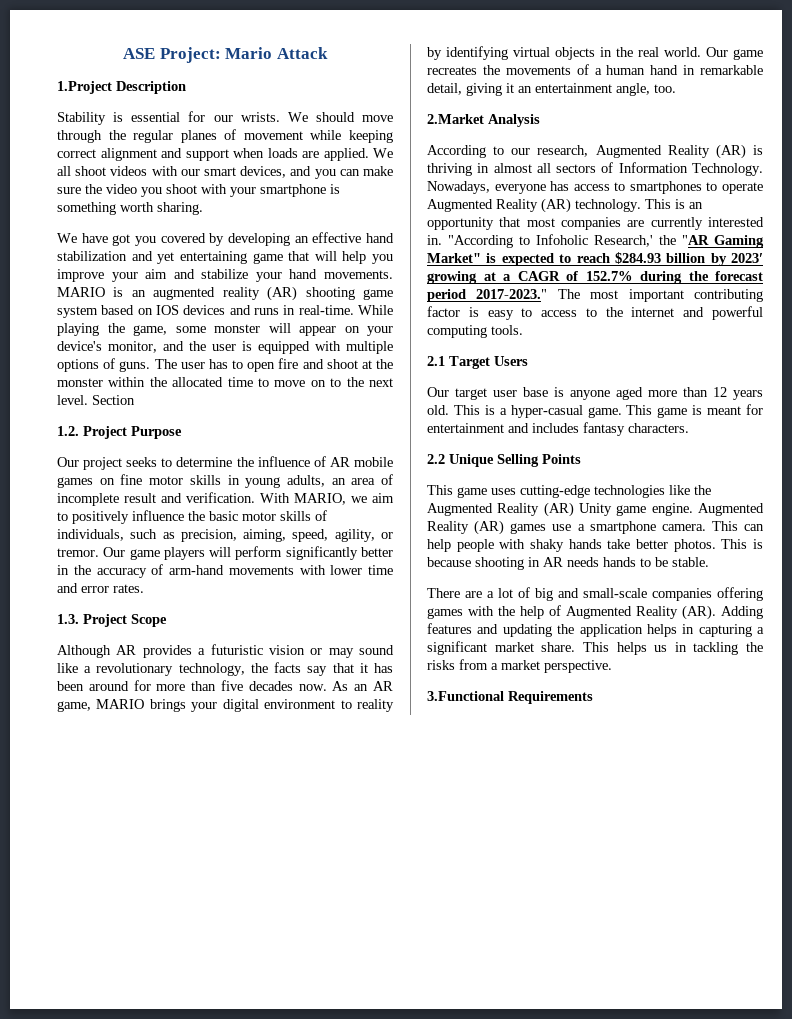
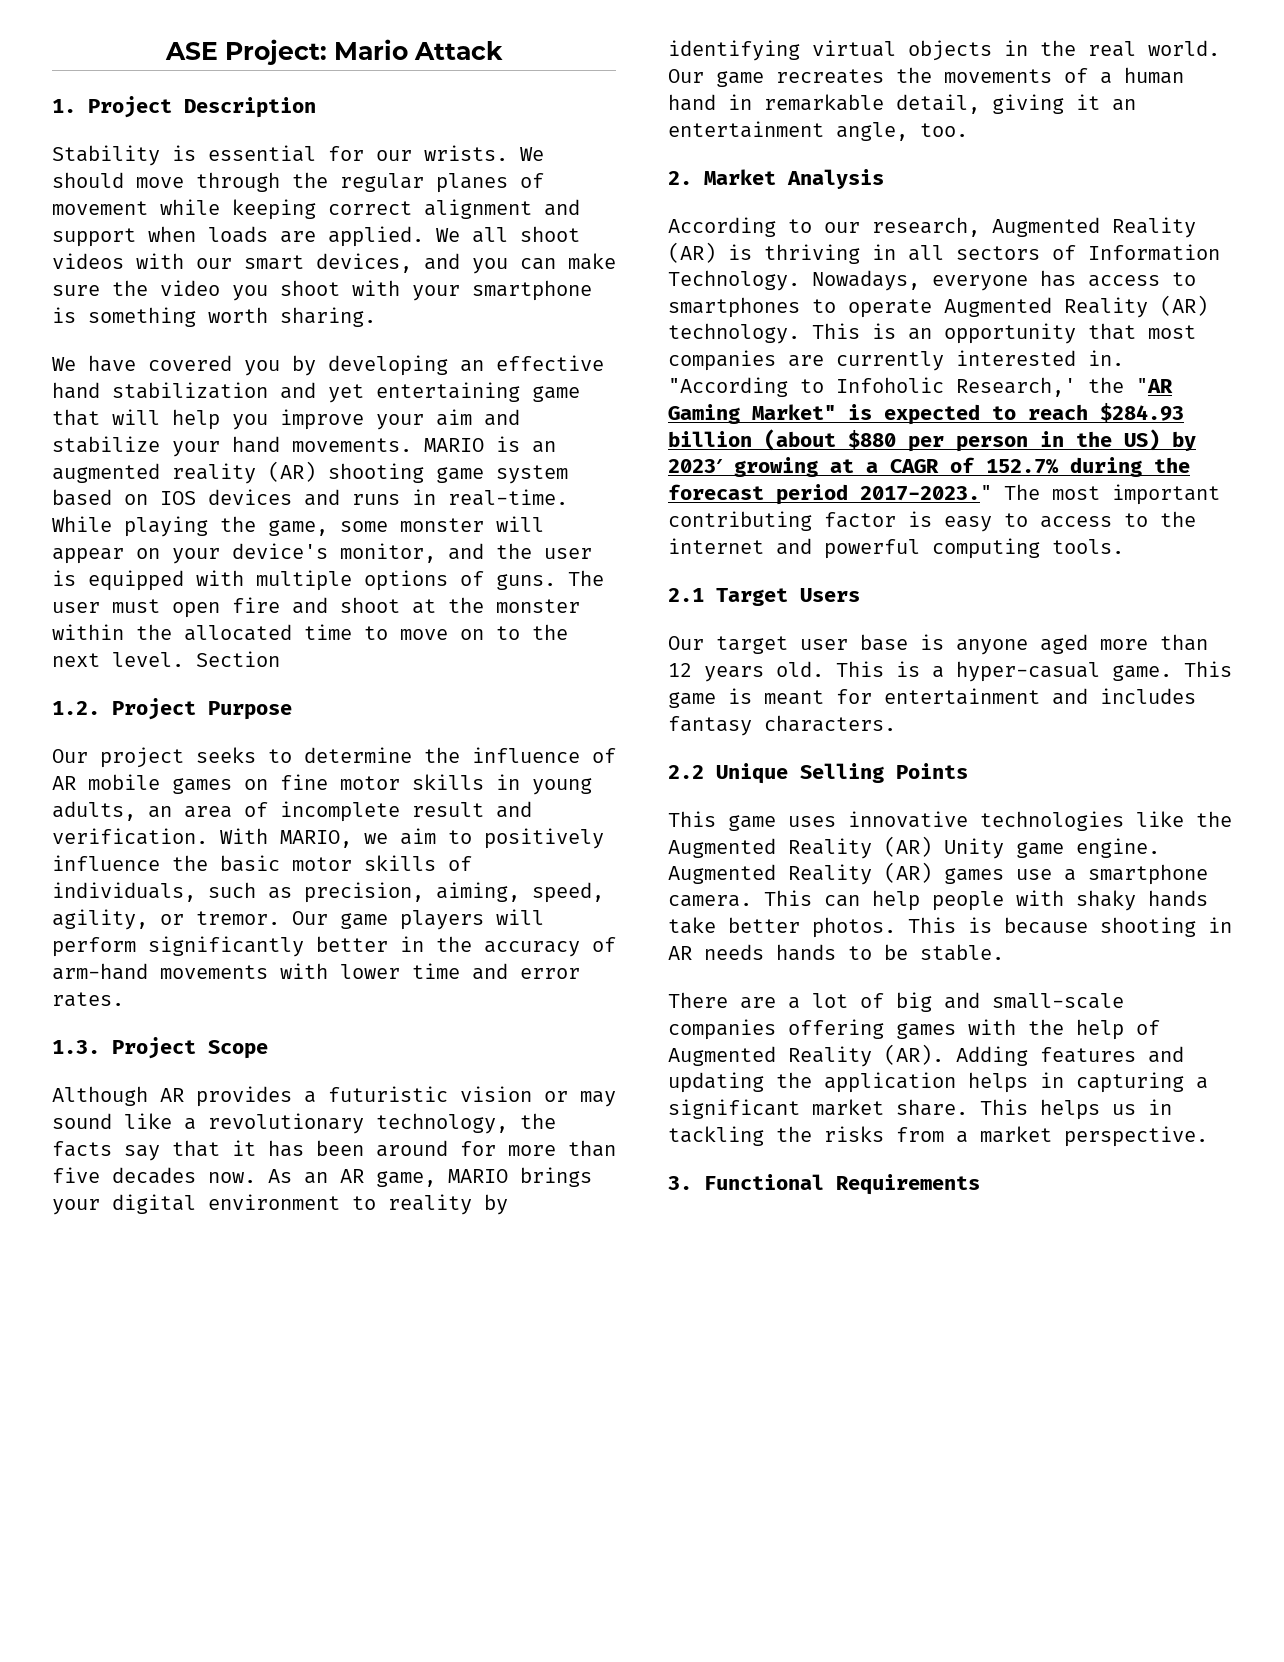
[57,81,112,94] 1.Project -> [52,96,172,118] 1. Project
[112,233,206,246] got you covered -> [148,355,280,376] covered you
[208,359,243,369] has to -> [112,599,160,613] must
[427,114,484,124] 2.Market -> [668,169,776,185] 2. Market
[493,163,532,173] almost -> (896, 252) none
(706, 258) none -> [764,429,1160,452] (about $880 per person in the US)
[520,485,590,498] cutting-edge -> [848,811,968,828] innovative
[427,691,504,701] 3.Functional -> [668,1174,824,1190] 3. Functional

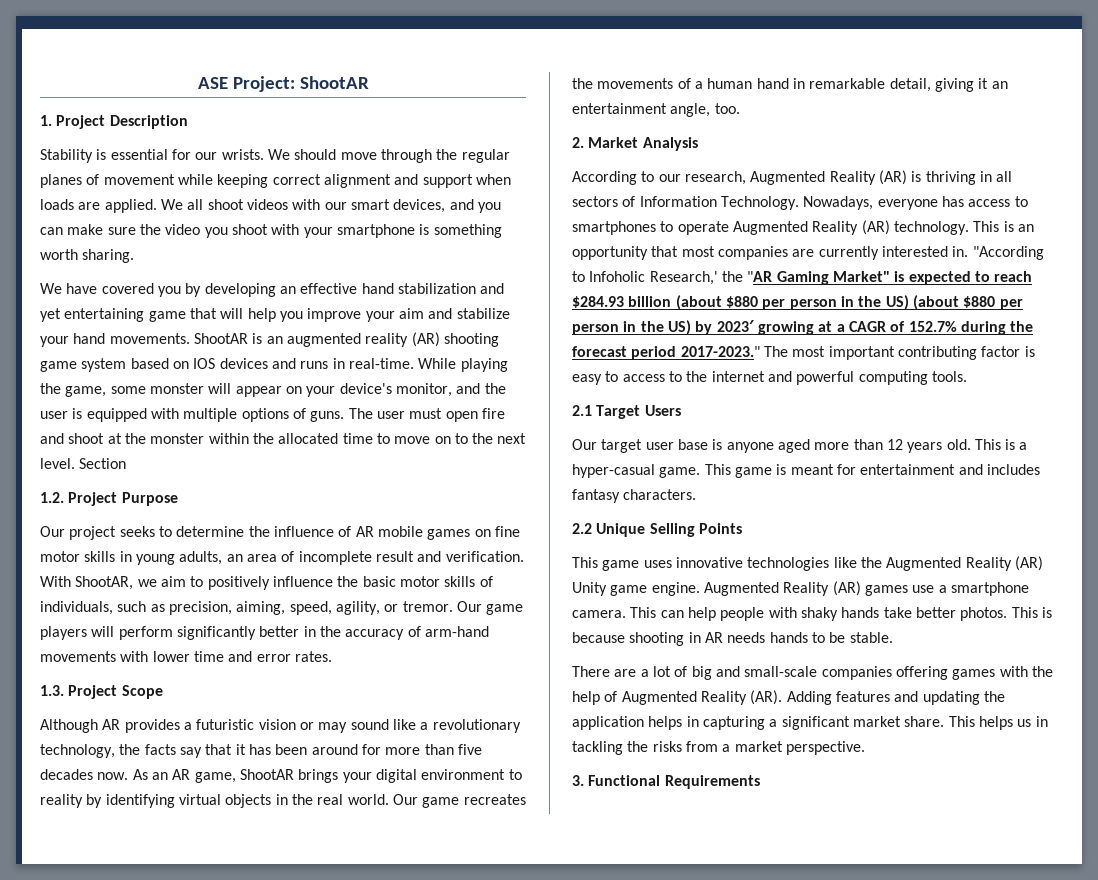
[333,39,503,60] Mario Attack -> [299,76,369,89] ShootAR
[424,438,484,452] MARIO -> [193,333,248,344] ShootAR
[280,830,352,848] MARIO, -> [75,576,134,590] ShootAR,
[448,1169,508,1183] MARIO -> [239,769,294,780] ShootAR
(1160, 440) none -> [912,295,1023,310] [572,320,691,335] (about $880 per person in the US)

